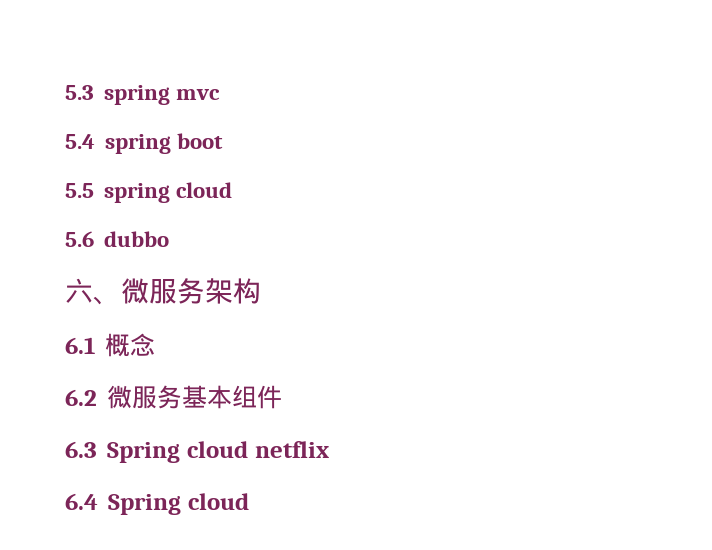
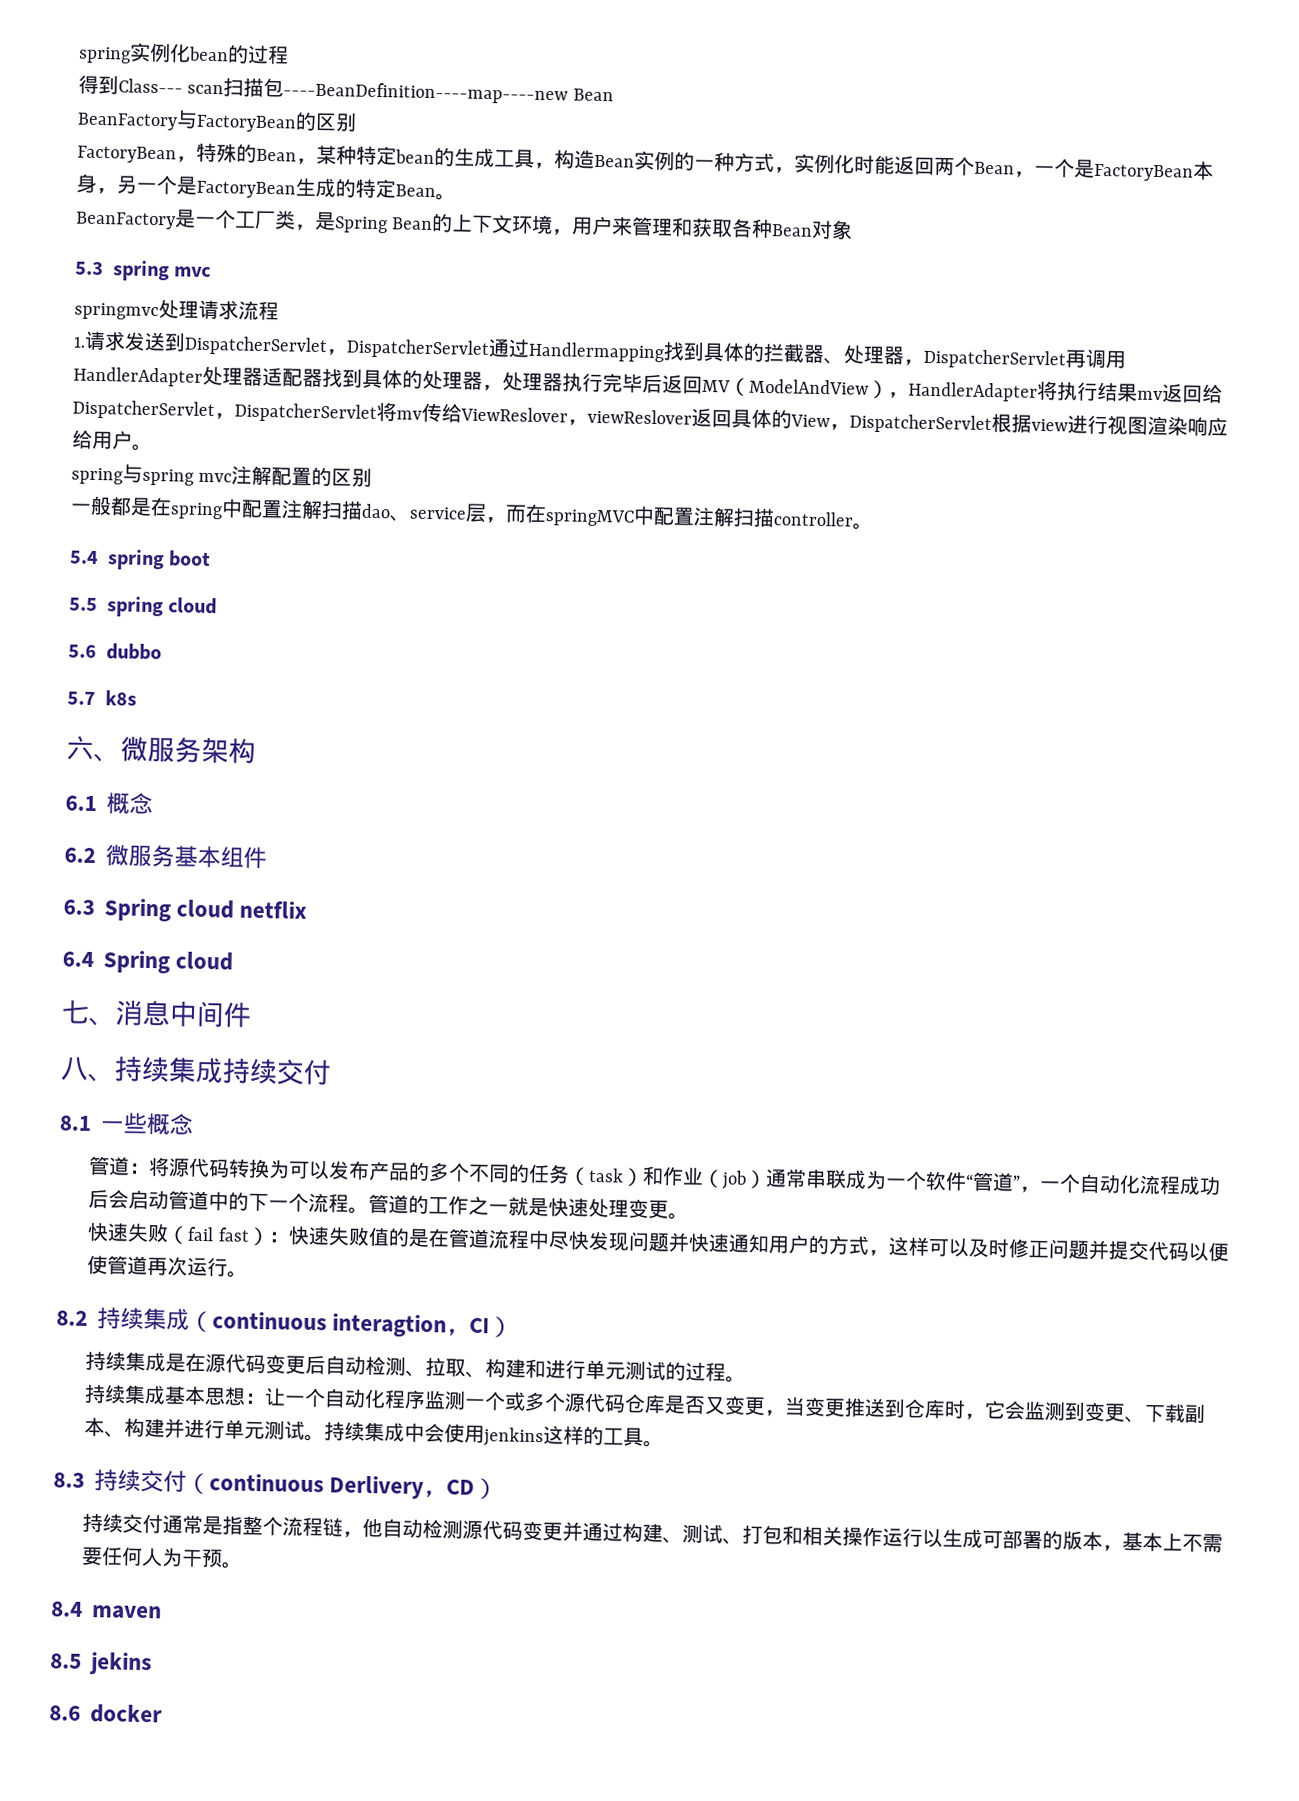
[65,85,221,105] 5.3 spring mvc -> [78,42,289,65] [78,74,614,105] [77,109,357,133] [77,142,1214,182] [76,173,456,201] [76,209,854,240] [75,260,212,282] [74,299,279,321] [73,330,1126,370] [73,365,1223,404] [72,399,1228,437] [72,429,153,451] [71,463,373,487] [70,495,873,530] spring实例化bean的过程 // 得到Class--- scan扫描包----BeanDefinition----map----new Bean // BeanFactory与FactoryBean的区别 // FactoryBean，特殊的Bean，某种特定bean的生成工具，构造Bean实例的一种方式，实例化时能返回两个Bean，一个是FactoryBean本身，另一个是FactoryBean生成的特定Bean。 // BeanFactory是一个工厂类，是Spring Bean的上下文环境，用户来管理和获取各种Bean对象 // 5.3 spring mvc // springmvc处理请求流程 // 1.请求发送到DispatcherServlet，DispatcherServlet通过Handlermapping找到具体的拦截器、处理器，DispatcherServlet再调用HandlerAdapter处理器适配器找到具体的处理器，处理器执行完毕后返回MV（ModelAndView），HandlerAdapter将执行结果mv返回给DispatcherServlet，DispatcherServlet将mv传给ViewReslover，viewReslover返回具体的View，DispatcherServlet根据view进行视图渲染响应给用户。 // spring与spring mvc注解配置的区别 // 一般都是在spring中配置注解扫描dao、service层，而在springMVC中配置注解扫描controller。
(169, 239) none -> [67,690,137,706] // 5.7 k8s
(249, 501) none -> [61,999,252,1028] [60,1056,332,1086] [59,1112,194,1136] [88,1155,1222,1196] [88,1188,690,1220] [87,1221,1229,1262] [87,1254,249,1278] [56,1307,514,1338] [85,1350,747,1383] [84,1383,1207,1424] [84,1416,665,1448] [53,1469,499,1500] [82,1512,1224,1553] [81,1546,244,1569] [51,1601,162,1620] [50,1652,152,1676] [49,1704,163,1724] // 七、消息中间件 // 八、持续集成持续交付 // 8.1一些概念 // 管道：将源代码转换为可以发布产品的多个不同的任务（task）和作业（job）通常串联成为一个软件“管道”，一个自动化流程成功后会启动管道中的下一个流程。管道的工作之一就是快速处理变更。 // 快速失败（fail fast）：快速失败值的是在管道流程中尽快发现问题并快速通知用户的方式，这样可以及时修正问题并提交代码以便使管道再次运行。 // 8.2持续集成（continuous interagtion，CI） // 持续集成是在源代码变更后自动检测、拉取、构建和进行单元测试的过程。 // 持续集成基本思想：让一个自动化程序监测一个或多个源代码仓库是否又变更，当变更推送到仓库时，它会监测到变更、下载副本、构建并进行单元测试。持续集成中会使用jenkins这样的工具。 // 8.3持续交付（continuous Derlivery，CD） // 持续交付通常是指整个流程链，他自动检测源代码变更并通过构建、测试、打包和相关操作运行以生成可部署的版本，基本上不需要任何人为干预。 // 8.4 maven // 8.5 jekins // 8.6 docker

